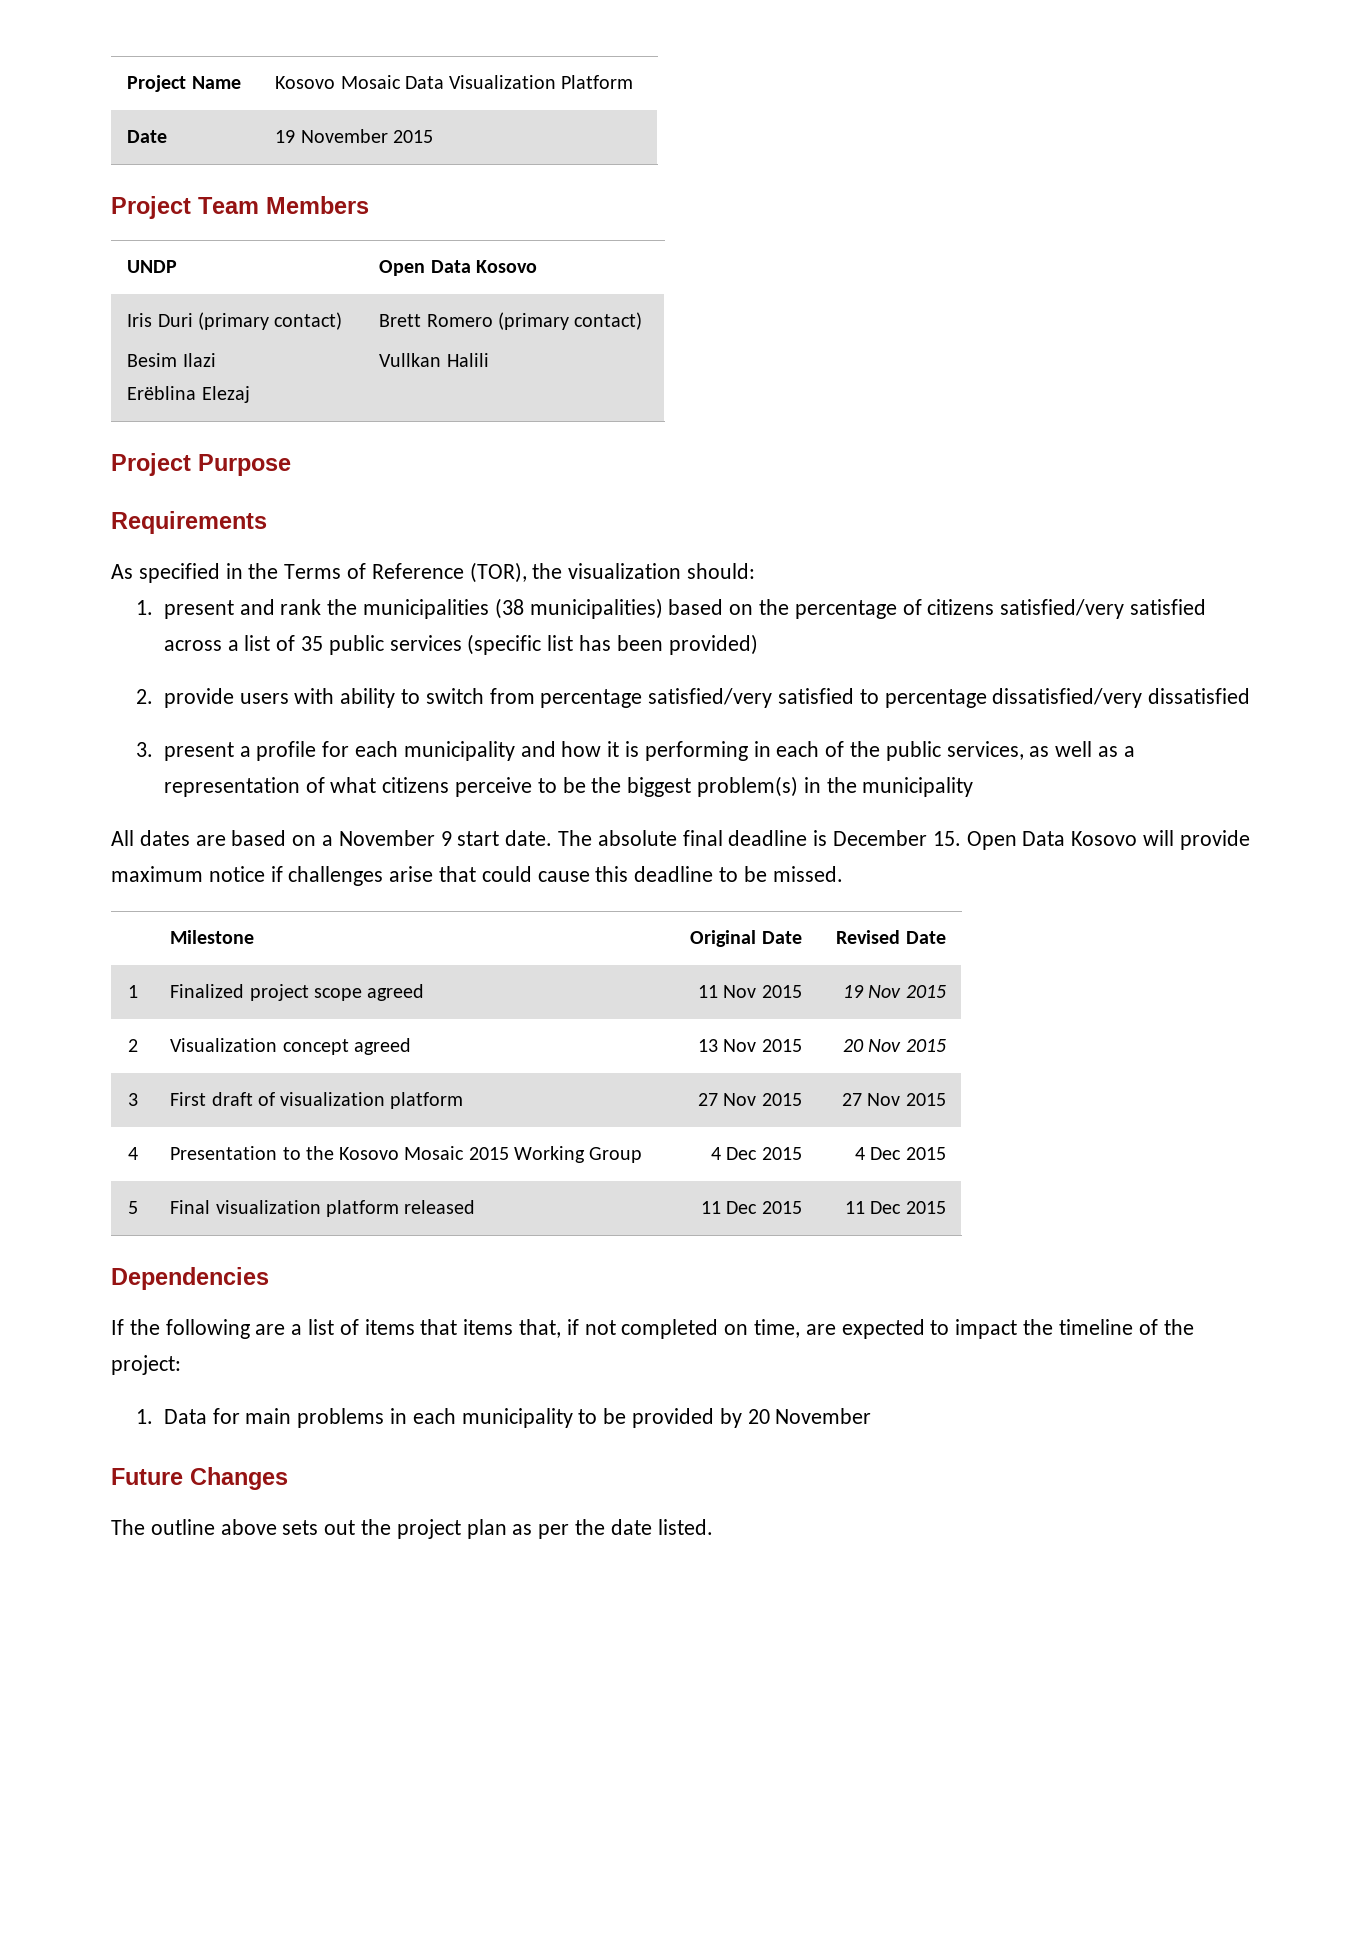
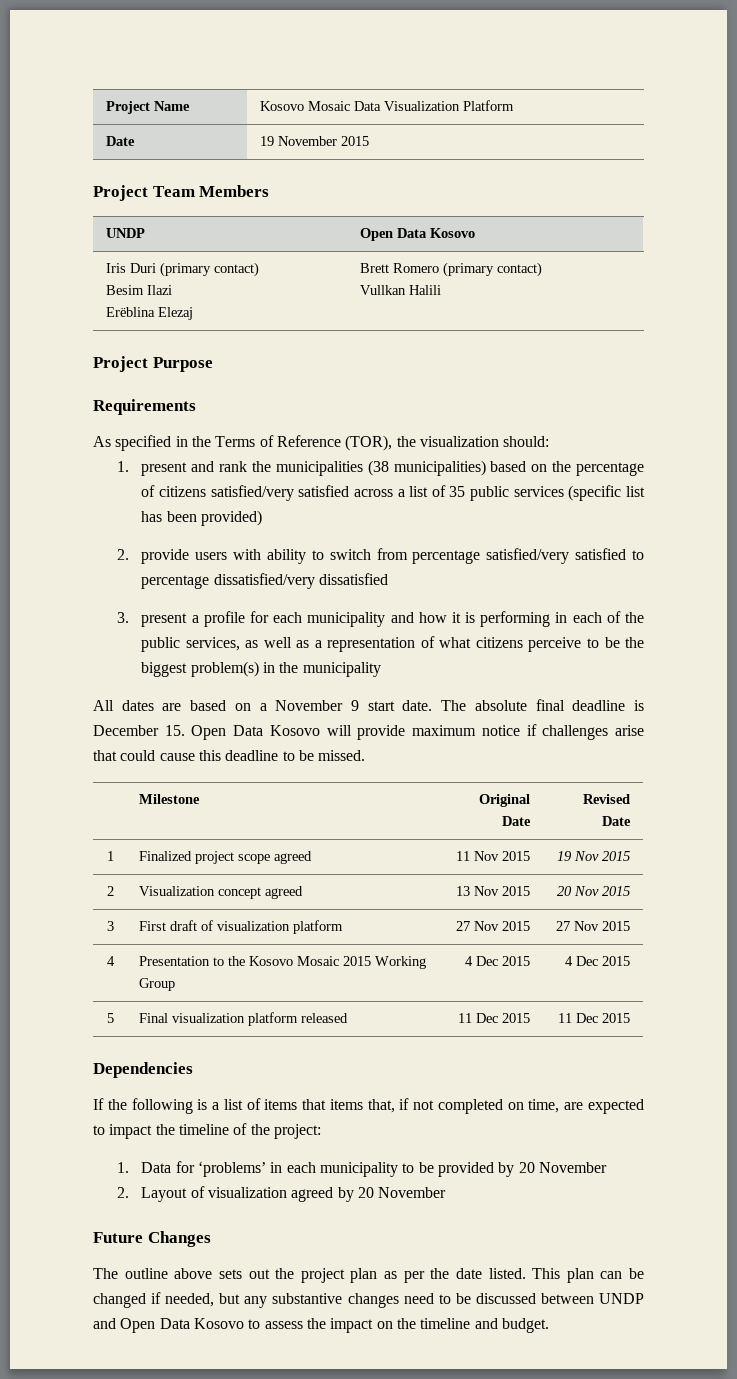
[255,1324,286,1335] are -> [197,1099,208,1110] is
[245,1408,385,1428] main problems -> [198,1161,267,1177] ‘problems’
(872, 1416) none -> [117,1186,447,1202] // 2. Layout of visualization agreed by 20 November
(713, 1527) none -> [532,1268,644,1283] [93,1292,644,1308] [93,1318,549,1333] This plan can be changed if needed, but any substantive changes need to be discussed between UNDP and Open Data Kosovo to assess the impact on the timeline and budget.

